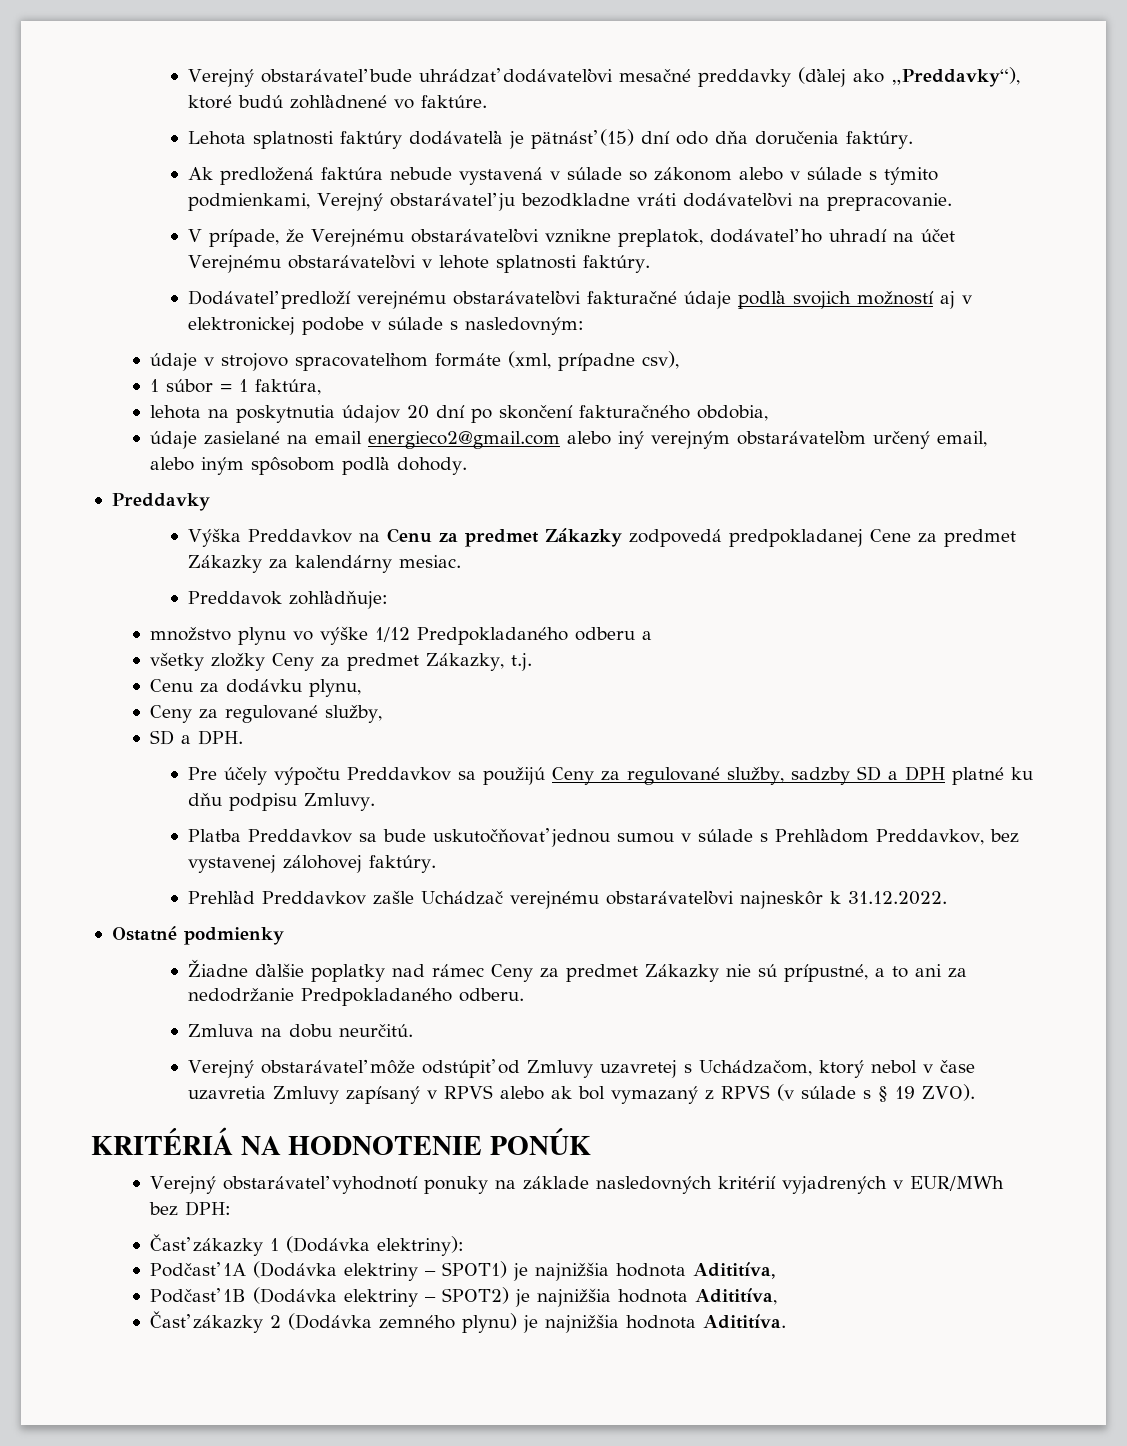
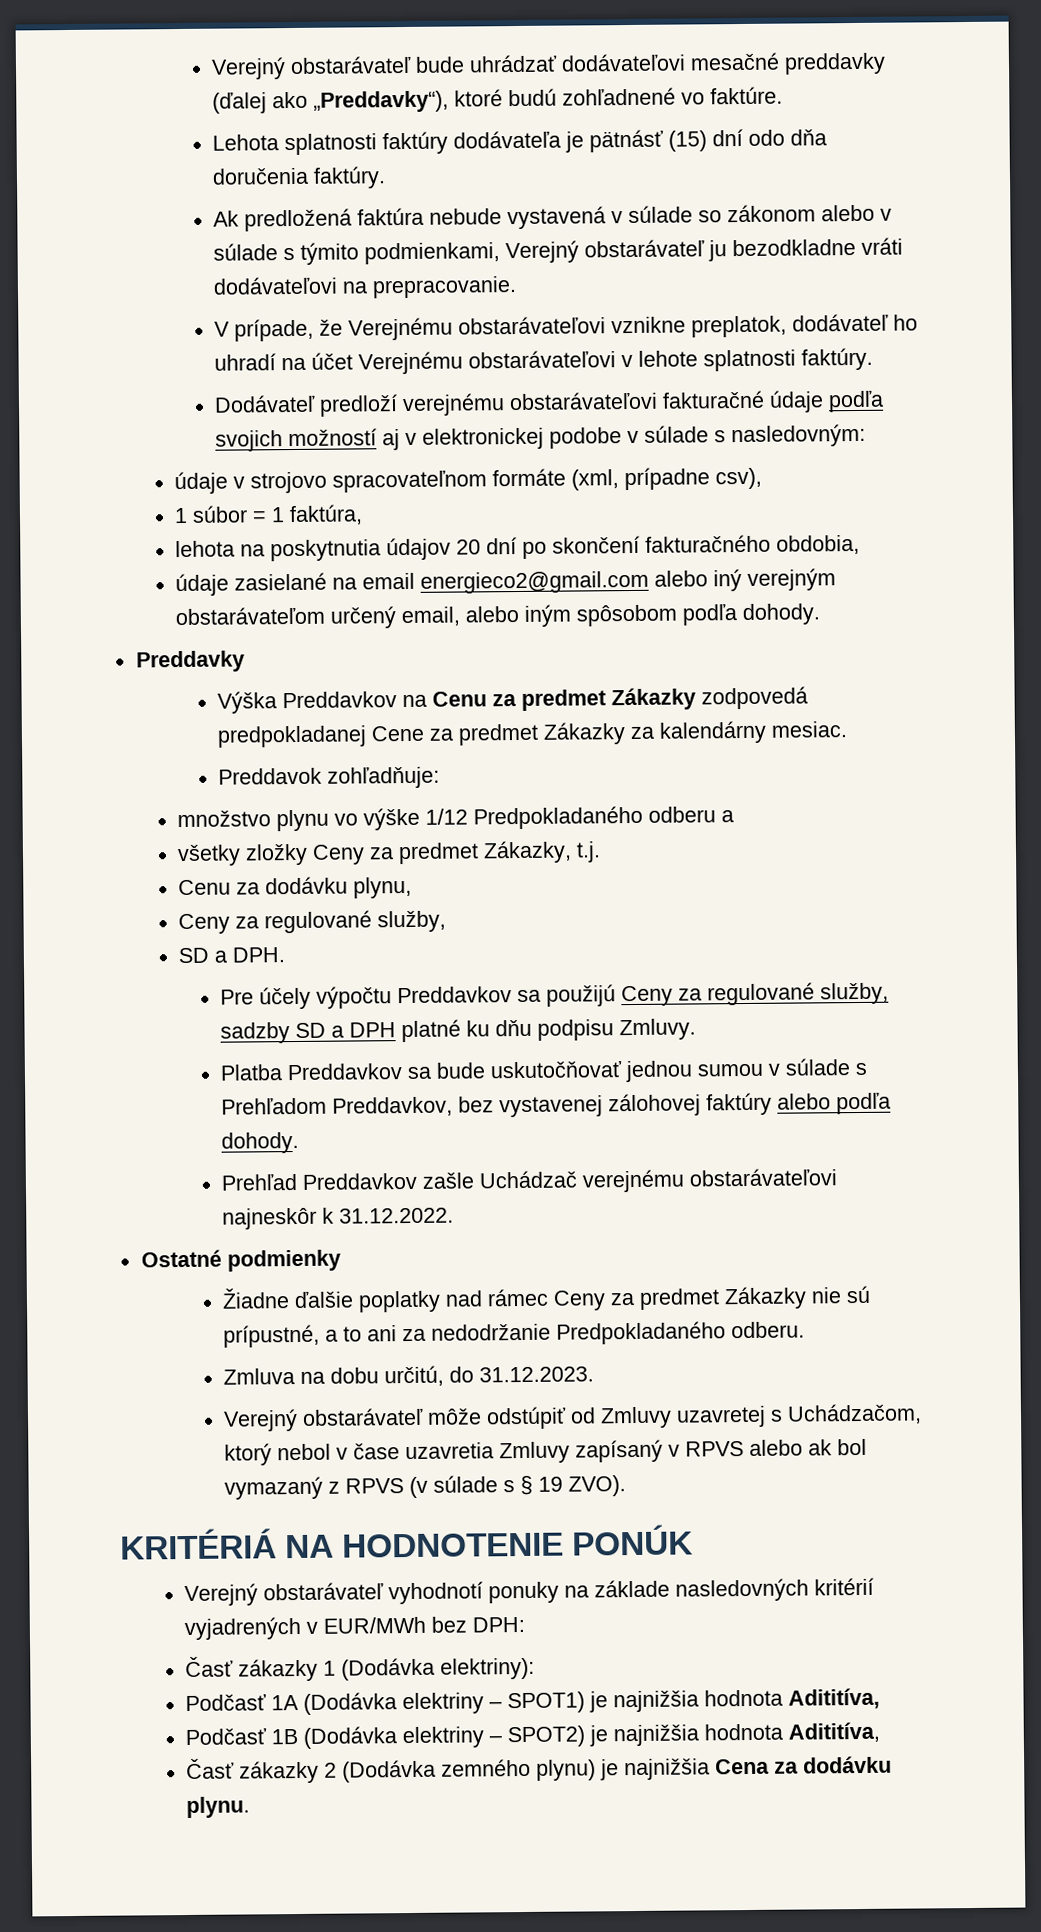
[368,855,436,873] faktúry. -> [705,1092,891,1116] [220,1131,299,1154] faktúry alebo podľa dohody.
[338,1024,413,1037] neurčitú. -> [383,1365,594,1387] určitú, do 31.12.2023.
[625,1314,786,1329] hodnota Adititíva. -> [715,1755,893,1775] [186,1796,251,1819] Cena za dodávku plynu.

